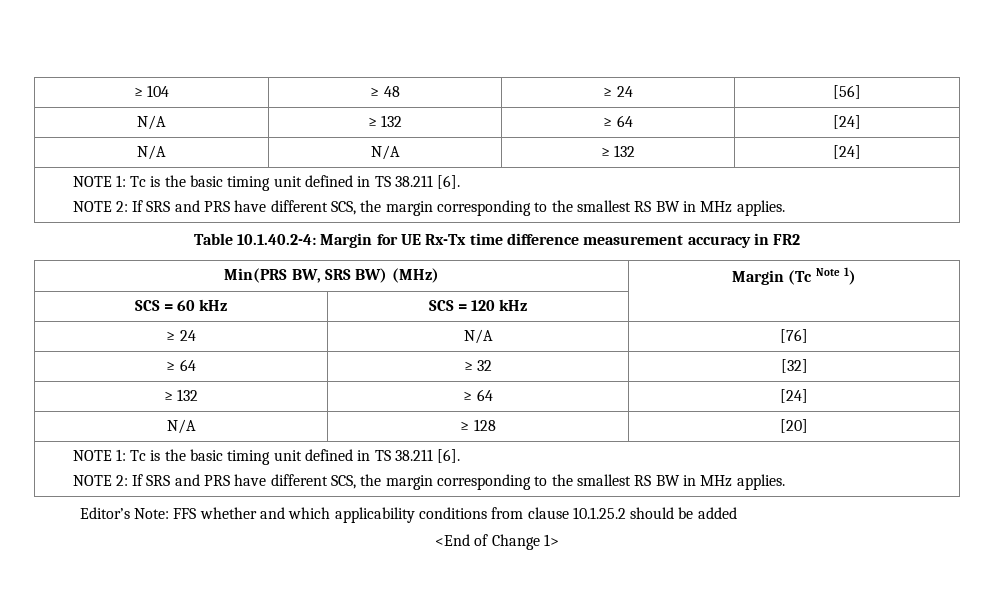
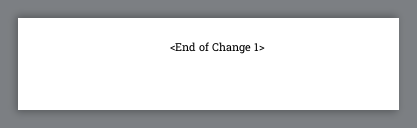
[133,85,170,97] [370,86,400,97] [603,86,633,97] [833,85,861,99] [137,115,166,130] [367,115,403,127] [603,115,633,127] [833,115,861,129] [137,145,166,160] [370,145,400,160] [600,145,636,157] [833,145,861,159] [72,175,461,191] [72,200,785,216] [193,233,801,248] [224,268,439,283] [732,267,856,285] [134,299,228,311] [428,299,528,311] [166,330,196,341] [463,329,493,344] [780,329,808,343] [166,359,196,371] [463,360,493,371] [780,359,808,373] [163,389,199,401] [463,389,493,401] [780,389,808,403] [166,419,196,434] [460,419,496,431] [780,419,808,433] [72,449,461,465] [72,474,785,490] [79,507,737,523] ≥ 104 | ≥ 48 | ≥ 24 | [56] // N/A | ≥ 132 | ≥ 64 | [24] // N/A | N/A | ≥ 132 | [24] // NOTE 1: Tc is the basic timing unit defined in TS 38.211 [6]. // NOTE 2: If SRS and PRS have different SCS, the margin corresponding to the smallest RS BW in MHz applies. // Table 10.1.40.2-4: Margin for UE Rx-Tx time difference measurement accuracy in FR2 // Min(PRS BW, SRS BW) (MHz) | Margin (Tc Note 1) // SCS = 60 kHz | SCS = 120 kHz | // ≥ 24 | N/A | [76] // ≥ 64 | ≥ 32 | [32] // ≥ 132 | ≥ 64 | [24] // N/A | ≥ 128 | [20] // NOTE 1: Tc is the basic timing unit defined in TS 38.211 [6]. // NOTE 2: If SRS and PRS have different SCS, the margin corresponding to the smallest RS BW in MHz applies. // Editor’s Note: FFS whether and which applicability conditions from clause 10.1.25.2 should be added // -> (170, 47) none

